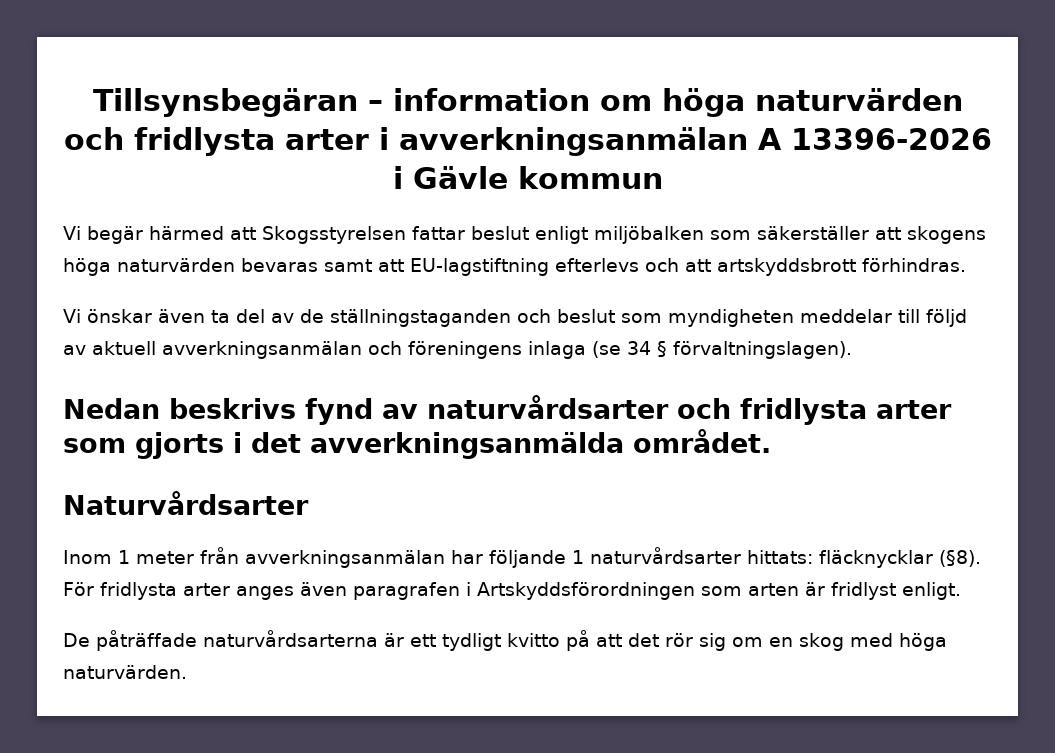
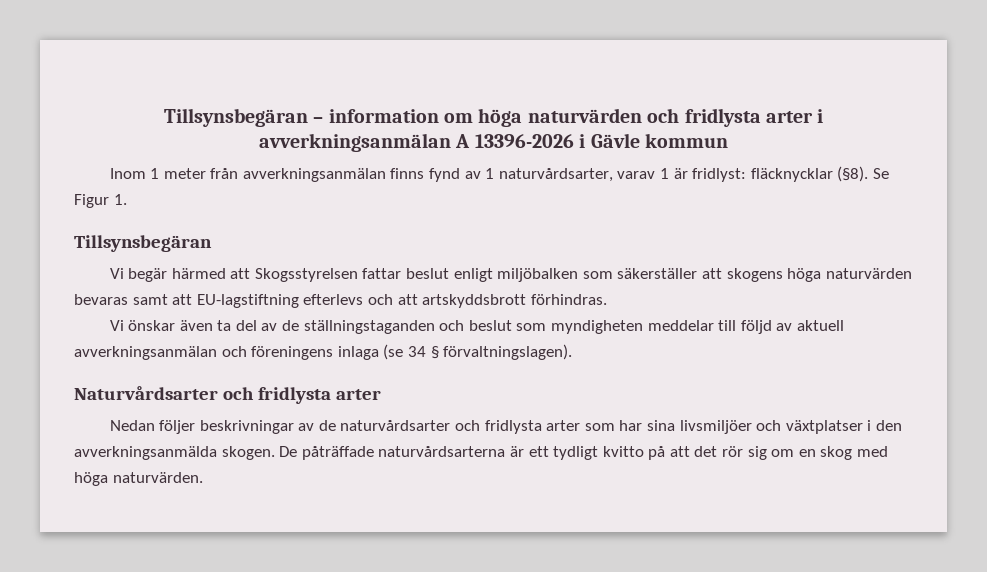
(663, 177) none -> [109,166,889,182] [74,194,127,208] [74,235,212,252] // Inom 1 meter från avverkningsanmälan finns fynd av 1 naturvårdsarter, varav 1 är fridlyst: fläcknycklar (§8). Se Figur 1. // Tillsynsbegäran
[63,398,418,425] Nedan beskrivs fynd av -> [74,386,382,404] [109,420,336,434] Naturvårdsarter och fridlysta arter // Nedan följer beskrivningar av de
[135,429,771,459] [63,491,309,515] [63,547,981,568] [63,582,961,600] gjorts i det avverkningsanmälda området. // Naturvårdsarter // Inom 1 meter från avverkningsanmälan har följande 1 naturvårdsarter hittats: fläcknycklar (§8). För fridlysta arter anges även paragrafen i Artskyddsförordningen som arten är fridlyst enligt. // -> [619,420,902,434] [74,446,275,460] har sina livsmiljöer och växtplatser i den avverkningsanmälda skogen.

